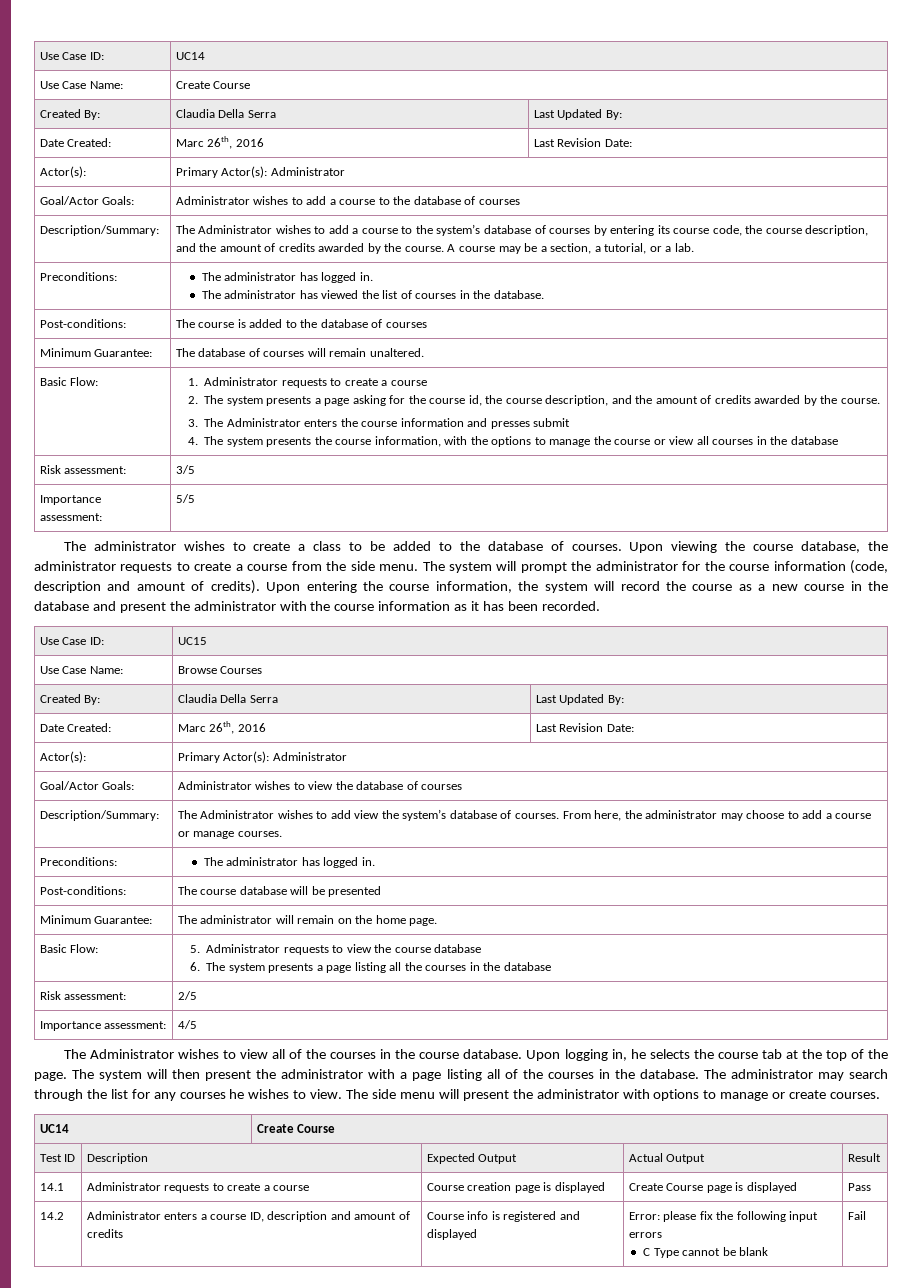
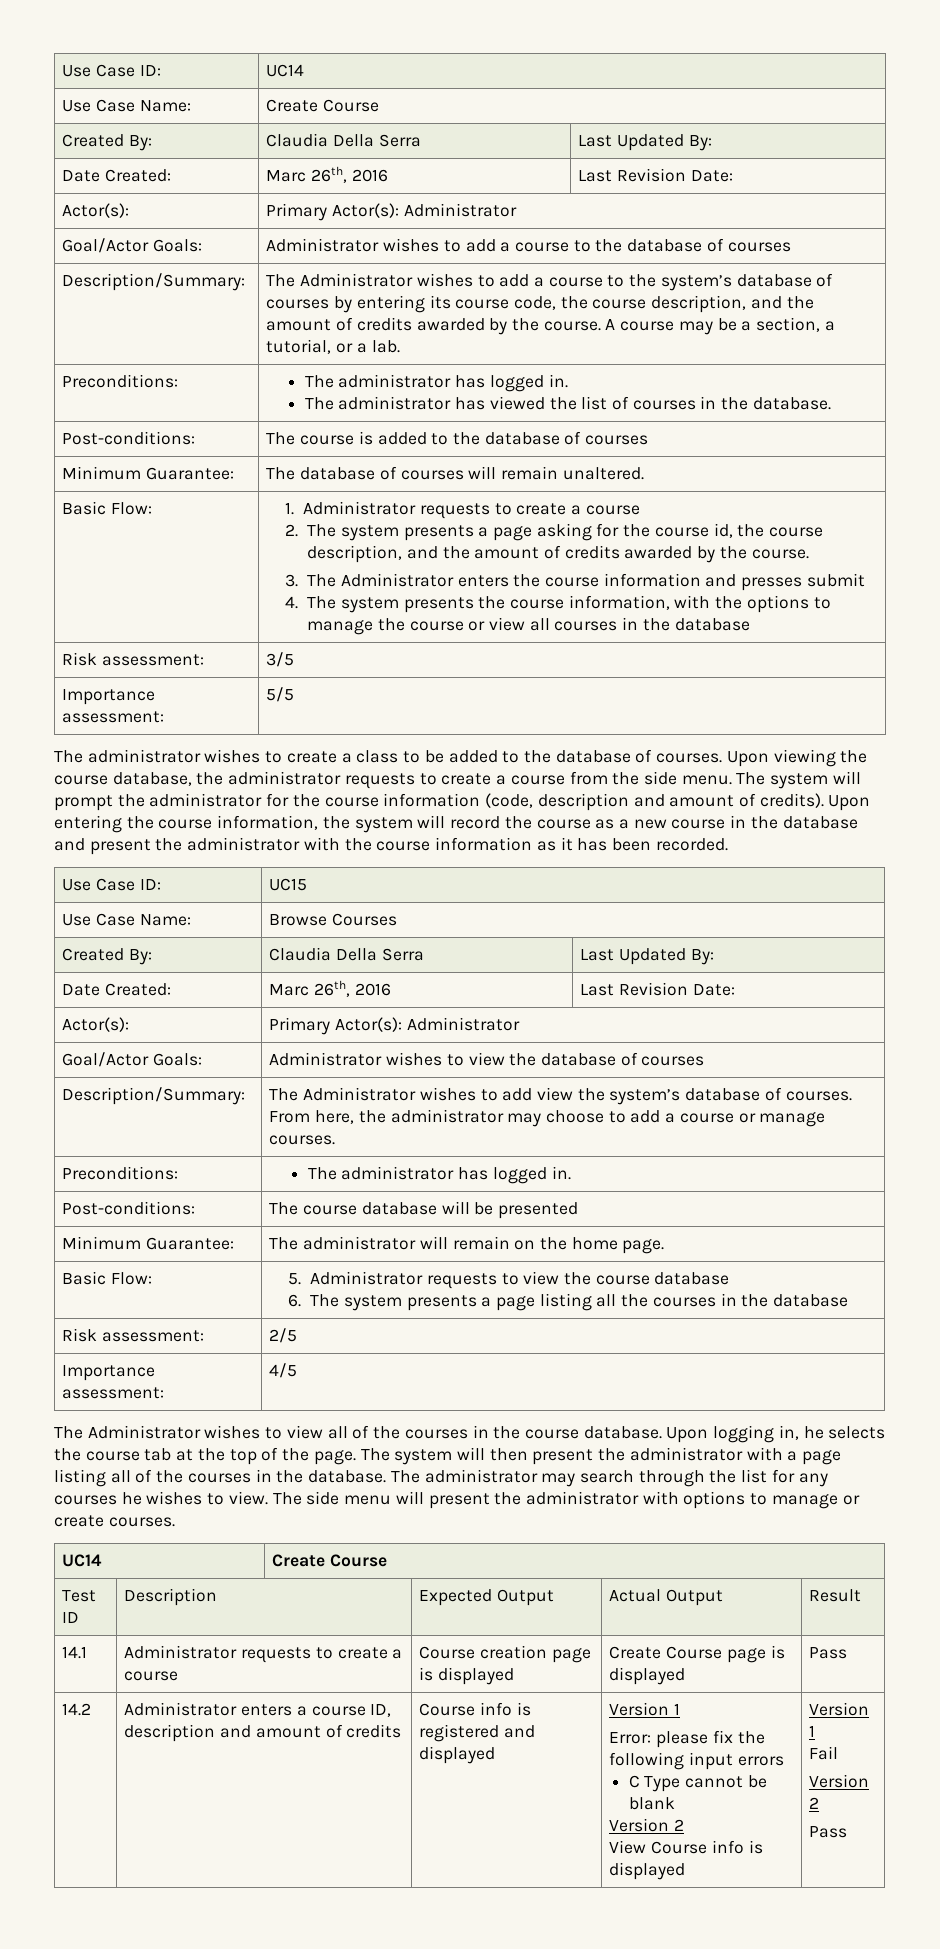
(477, 1234) none -> [609,1702,681,1716] Version 1 //
[847,1211,866,1220] | Fail -> [609,1818,685,1832] [609,1840,763,1854] [609,1862,686,1880] [809,1702,870,1716] [809,1725,816,1737] [809,1746,839,1760] [809,1774,870,1788] [809,1797,820,1809] [809,1826,848,1838] // Version 2 // View Course info is displayed | Version 1 // Fail // Version 2 // Pass

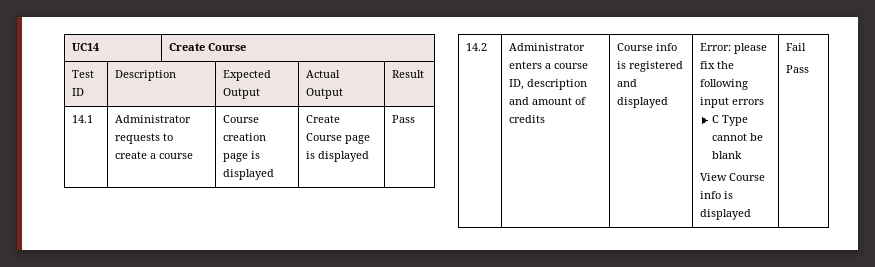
[62,64,161,77] [266,64,305,77] [62,99,191,112] [266,99,380,112] [62,134,153,151] [266,133,421,147] [578,134,712,151] [62,169,172,182] [266,166,388,183] [578,168,733,182] [62,203,130,218] [266,203,517,221] [62,238,203,253] [266,238,791,252] [62,273,246,291] [266,273,834,291] [266,295,814,313] [266,317,835,335] [266,339,400,354] [62,374,179,388] [304,374,568,392] [304,396,831,410] [62,431,196,445] [266,431,649,445] [62,466,235,480] [266,466,644,480] [62,501,153,515] [285,501,640,519] [285,523,824,541] [307,545,809,563] [285,573,865,591] [285,595,831,613] [307,617,750,635] [62,652,205,666] [266,652,295,667] [62,689,156,705] [62,711,165,723] [266,687,295,702] [54,749,868,767] [54,771,861,789] [54,793,871,811] [54,815,858,833] [54,837,728,855] [62,878,161,891] [269,878,308,891] [62,913,191,926] [269,913,398,926] [62,948,153,965] [269,947,424,961] [580,948,714,965] [62,983,172,996] [269,980,391,997] [580,982,735,996] [62,1017,130,1032] [269,1017,520,1035] [62,1052,203,1067] [269,1052,705,1066] [62,1087,246,1105] [269,1087,852,1105] [269,1109,826,1127] [269,1135,336,1145] [62,1166,179,1180] [307,1166,571,1184] [62,1201,196,1215] [269,1201,578,1219] [62,1236,235,1250] [269,1236,665,1254] [62,1271,153,1285] [288,1271,730,1289] [288,1293,849,1311] [62,1328,205,1342] [269,1328,298,1343] [62,1365,156,1381] [62,1387,165,1399] [269,1363,298,1378] [54,1425,886,1443] [54,1447,842,1465] [54,1469,828,1487] [54,1491,860,1509] [54,1515,175,1527] Use Case ID: | UC14 // Use Case Name: | Create Course // Created By: | Claudia Della Serra | Last Updated By: // Date Created: | Marc 26th, 2016 | Last Revision Date: // Actor(s): | Primary Actor(s): Administrator // Goal/Actor Goals: | Administrator wishes to add a course to the database of courses // Description/Summary: | The Administrator wishes to add a course to the system’s database of courses by entering its course code, the course description, and the amount of credits awarded by the course. A course may be a section, a tutorial, or a lab. // Preconditions: | The administrator has logged in. // The administrator has viewed the list of courses in the database. // Post-conditions: | The course is added to the database of courses // Minimum Guarantee: | The database of courses will remain unaltered. // Basic Flow: | 1. Administrator requests to create a course // 2. The system presents a page asking for the course id, the course description, and the amount of credits awarded by the course. // 3. The Administrator enters the course information and presses submit // 4. The system presents the course information, with the options to manage the course or view all courses in the database // Risk assessment: | 3/5 // Importance assessment: | 5/5 // The administrator wishes to create a class to be added to the database of courses. Upon viewing the course database, the administrator requests to create a course from the side menu. The system will prompt the administrator for the course information (code, description and amount of credits). Upon entering the course information, the system will record the course as a new course in the database and present the administrator with the course information as it has been recorded. // Use Case ID: | UC15 // Use Case Name: | Browse Courses // Created By: | Claudia Della Serra | Last Updated By: // Date Created: | Marc 26th, 2016 | Last Revision Date: // Actor(s): | Primary Actor(s): Administrator // Goal/Actor Goals: | Administrator wishes to view the database of courses // Description/Summary: | The Administrator wishes to add view the system’s database of courses. From here, the administrator may choose to add a course or manage courses. // Preconditions: | The administrator has logged in. // Post-conditions: | The course database will be presented // Minimum Guarantee: | The administrator will remain on the home page. // Basic Flow: | 5. Administrator requests to view the course database // 6. The system presents a page listing all the courses in the database // Risk assessment: | 2/5 // Importance assessment: | 4/5 // The Administrator wishes to view all of the courses in the course database. Upon logging in, he selects the course tab at the top of the page. The system will then present the administrator with a page listing all of the courses in the database. The administrator may search through the list for any courses he wishes to view. The side menu will present the administrator with options to manage or create courses. // -> (72, 47) none
[609,1702,681,1716] Version 1 // -> (669, 102) none
[609,1818,685,1832] // Version 2 -> (743, 155) none
[809,1702,870,1716] [809,1725,816,1737] Version 1 // -> (752, 214) none
[809,1774,870,1788] [809,1797,820,1809] // Version 2 -> (807, 47) none

